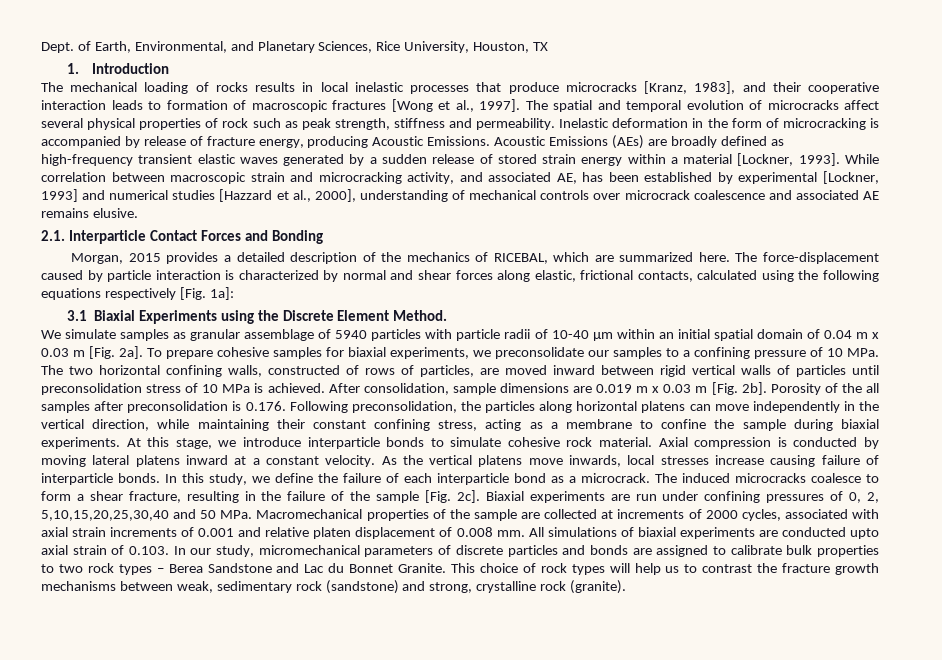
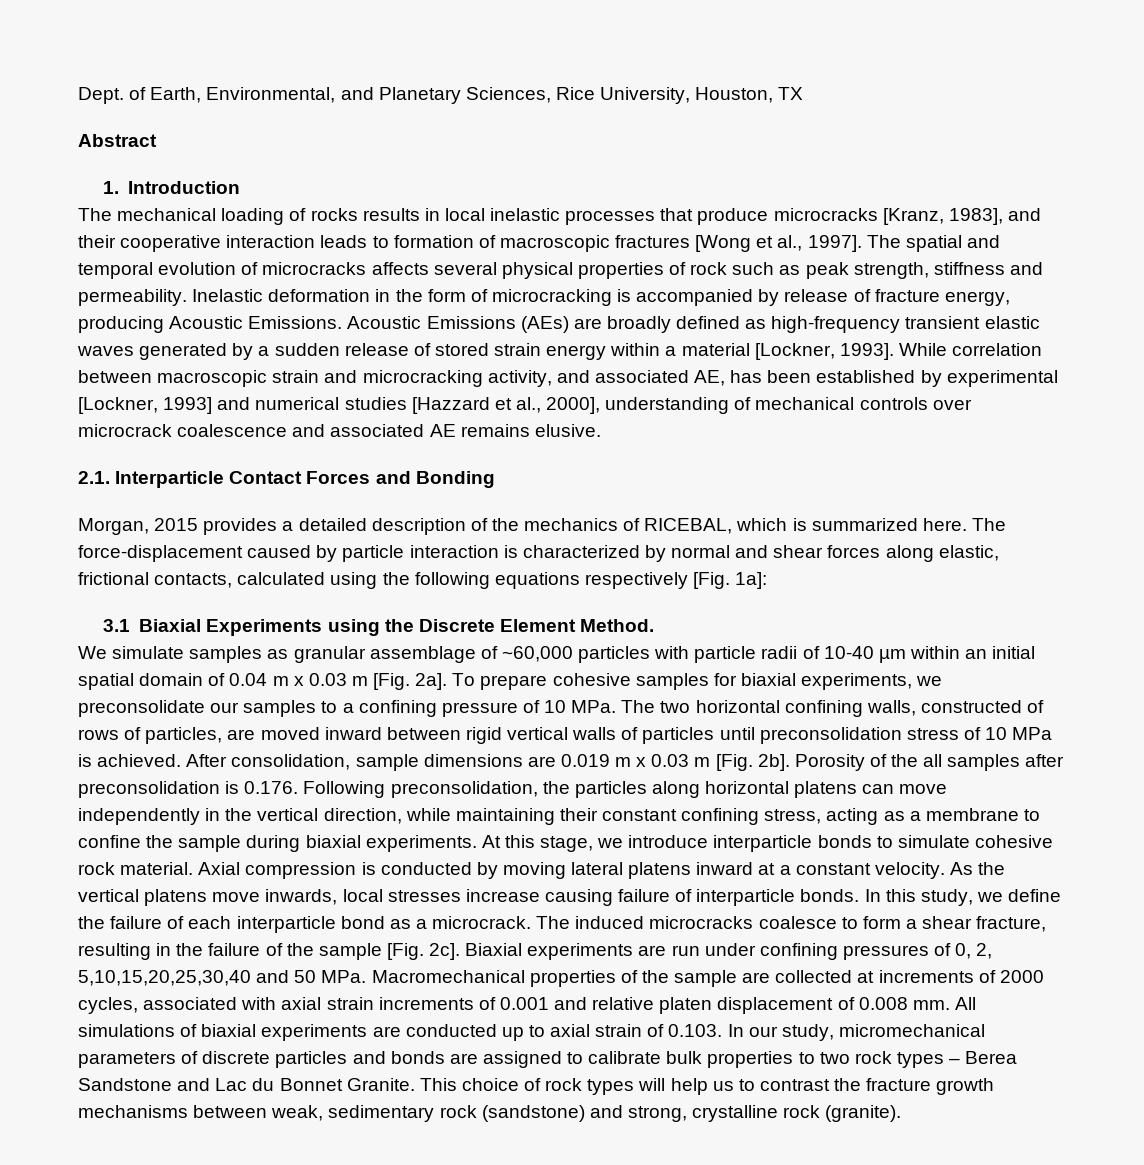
(549, 46) none -> [78,134,157,147] // Abstract
[844,100,879,110] affect -> [371,262,429,275] affects
[594,255,614,262] are -> [792,518,807,531] is
[335,330,368,339] 5940 -> [501,646,573,662] ~60,000
[850,528,879,539] upto -> [501,1025,545,1041] up to

